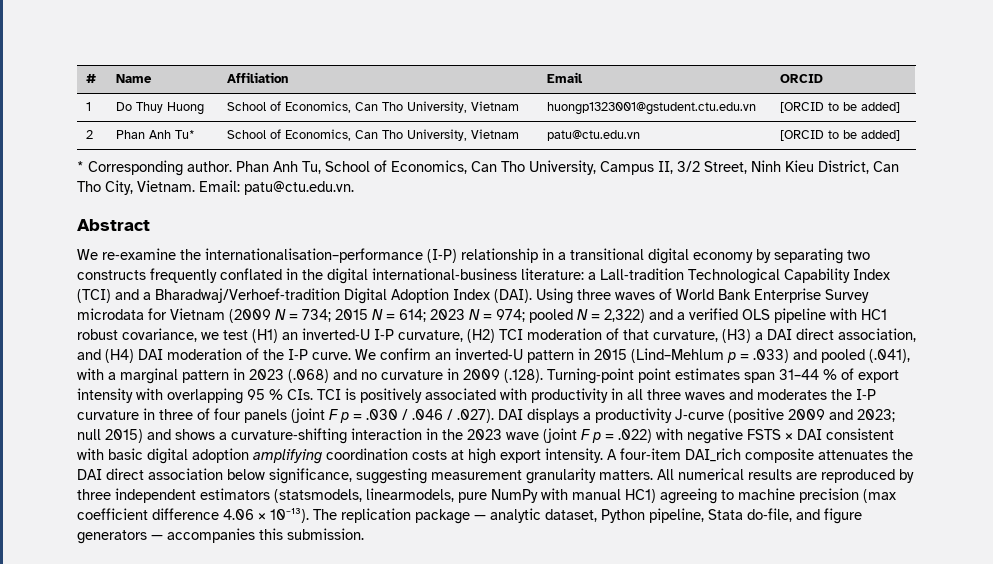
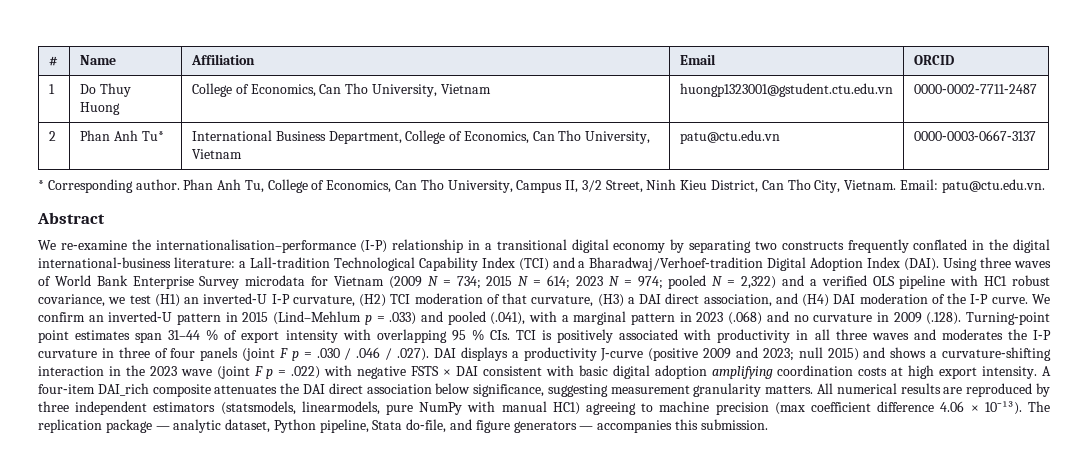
[227,102,267,111] School -> [191,83,232,97] College
[780,102,901,113] [ORCID to be added] -> [913,84,1037,94] 0000‑0002‑7711‑2487
[227,130,267,139] School -> [191,130,446,144] International Business Department, College
[780,130,901,141] [ORCID to be added] -> [913,130,1036,141] 0000‑0003‑0667‑3137
[325,161,370,172] School -> [267,179,308,193] College

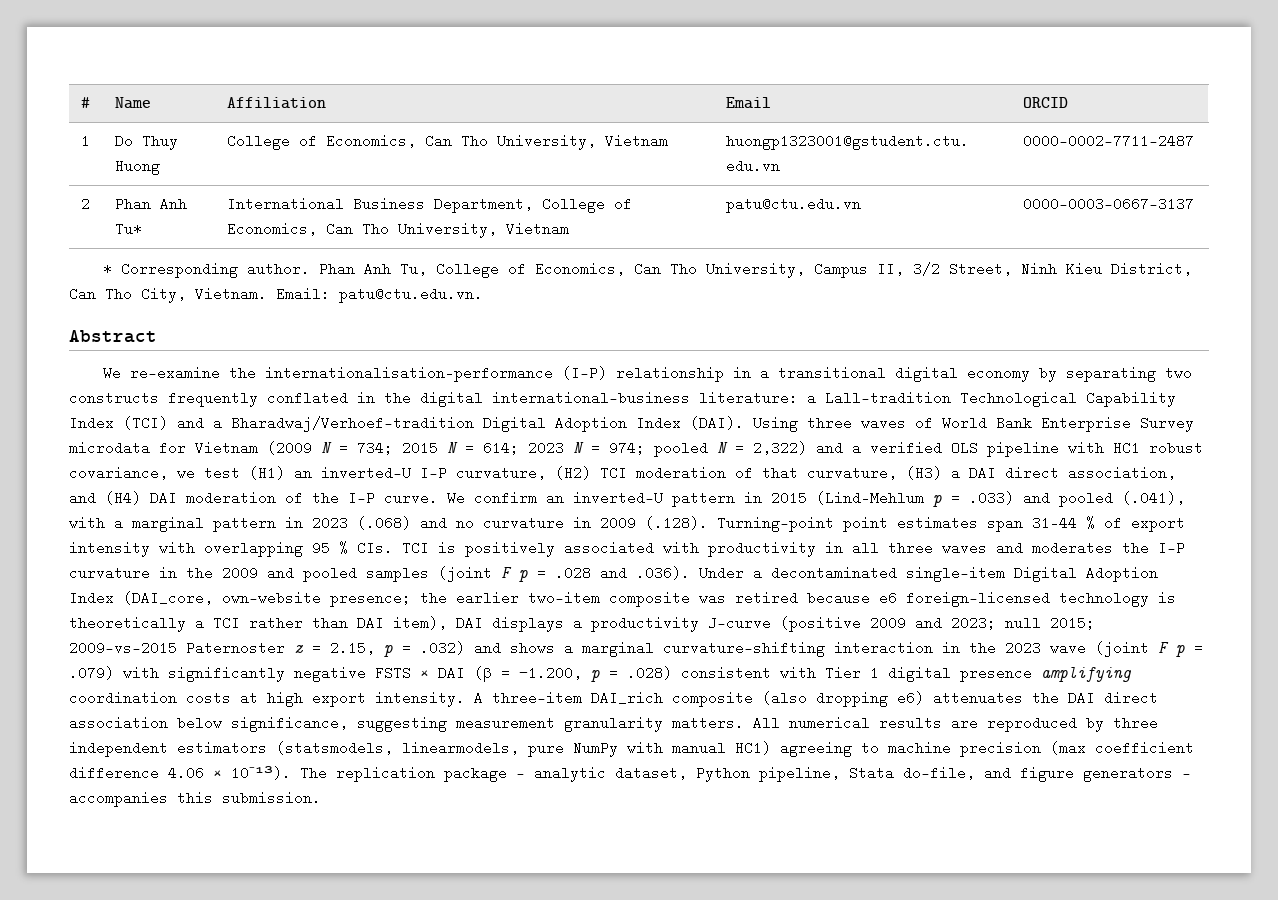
[118,347,430,361] three of four panels (joint F p = .030 / .046 / .027). -> [186,566,1158,582] [69,591,1176,607] [69,616,447,632] the 2009 and pooled samples (joint F p = .028 and .036). Under a decontaminated single‑item Digital Adoption Index (DAI_core, own‑website presence; the earlier two‑item composite was retired because e6 foreign‑licensed technology is theoretically a TCI rather than DAI item),
[827,348,859,361] 2015) -> [1050,616,1095,630] [69,641,465,657] 2015; 2009‑vs‑2015 Paternoster z = 2.15, p = .032)
(938, 354) none -> [582,641,654,657] marginal
[291,365,353,379] .022) with -> [69,666,285,682] .079) with significantly
[482,365,707,379] consistent with basic digital adoption -> [474,666,1032,682] (β = −1.200, p = .028) consistent with Tier 1 digital presence
[38,384,95,394] four‑item -> [492,691,582,705] three‑item
(211, 390) none -> [762,691,924,707] (also dropping e6)

